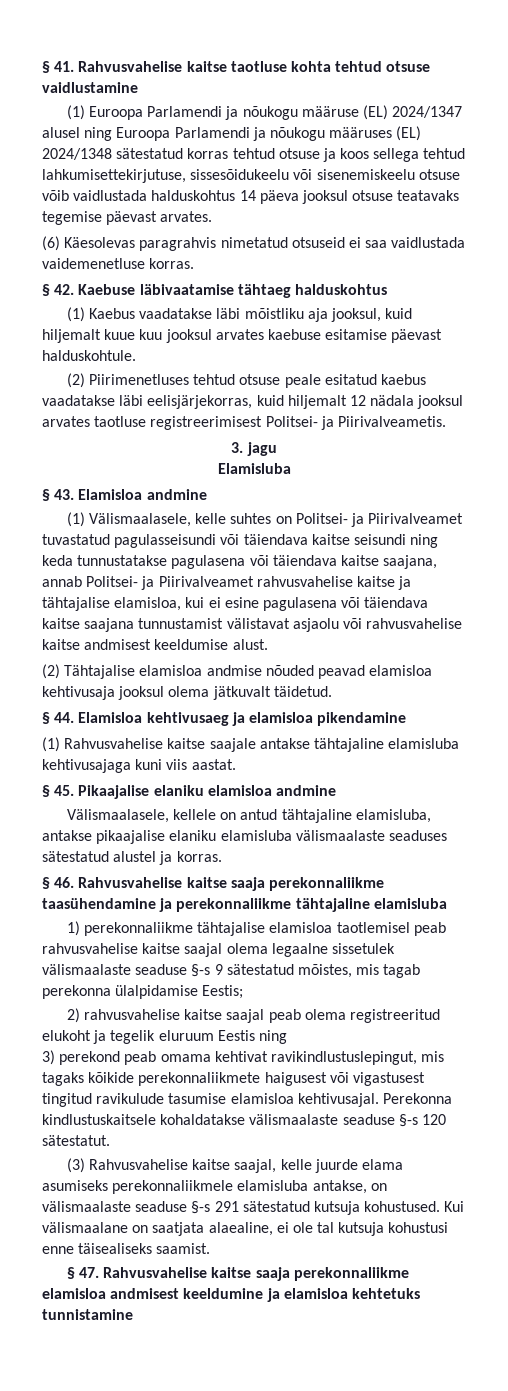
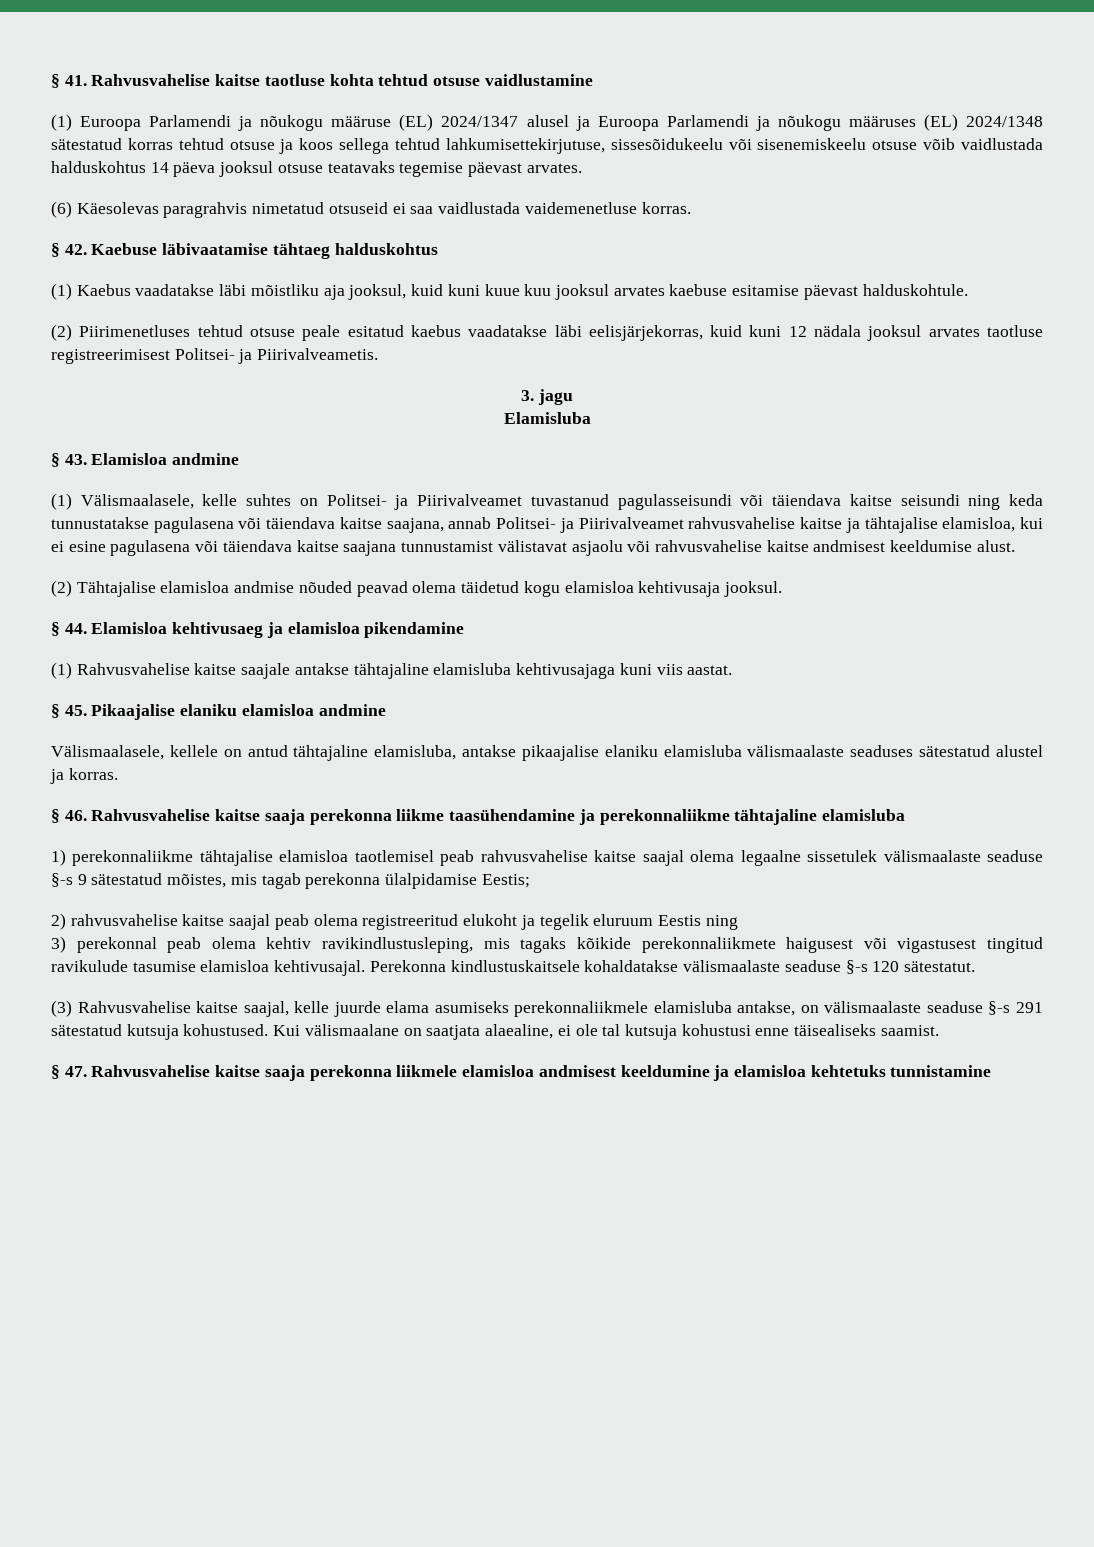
[84,127,113,141] ning -> [575,116,590,131] ja
[42,329,101,343] hiljemalt -> [447,284,480,296] kuni
[287,395,347,409] hiljemalt -> [749,325,782,337] kuni
[42,534,110,545] tuvastatud -> [530,494,609,506] tuvastanud
[369,665,433,676] [42,686,332,700] elamisloa kehtivusaja jooksul olema jätkuvalt täidetud. -> [412,581,782,597] olema täidetud kogu elamisloa kehtivusaja jooksul.
[268,877,384,891] perekonnaliikme -> [309,809,445,825] perekonna liikme
[59,1051,417,1065] perekond peab omama kehtivat ravikindlustuslepingut, -> [76,937,474,953] perekonnal peab olema kehtiv ravikindlustusleping,
[293,1267,409,1281] perekonnaliikme -> [309,1065,458,1081] perekonna liikmele

